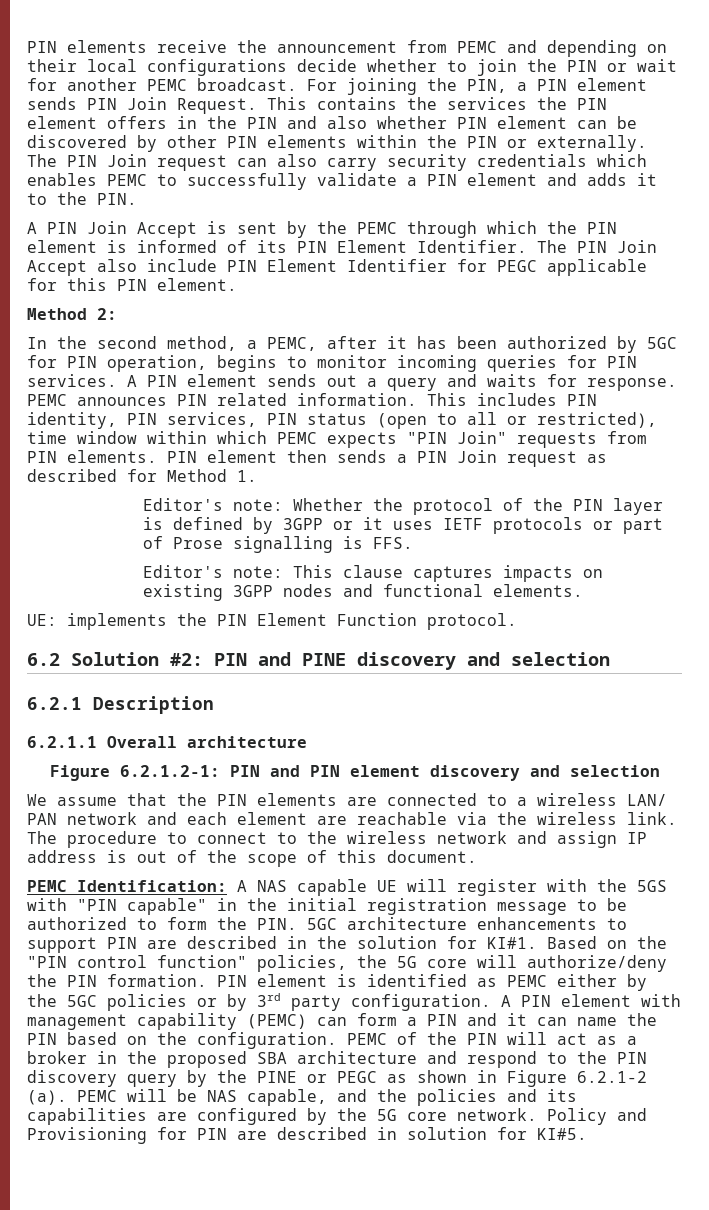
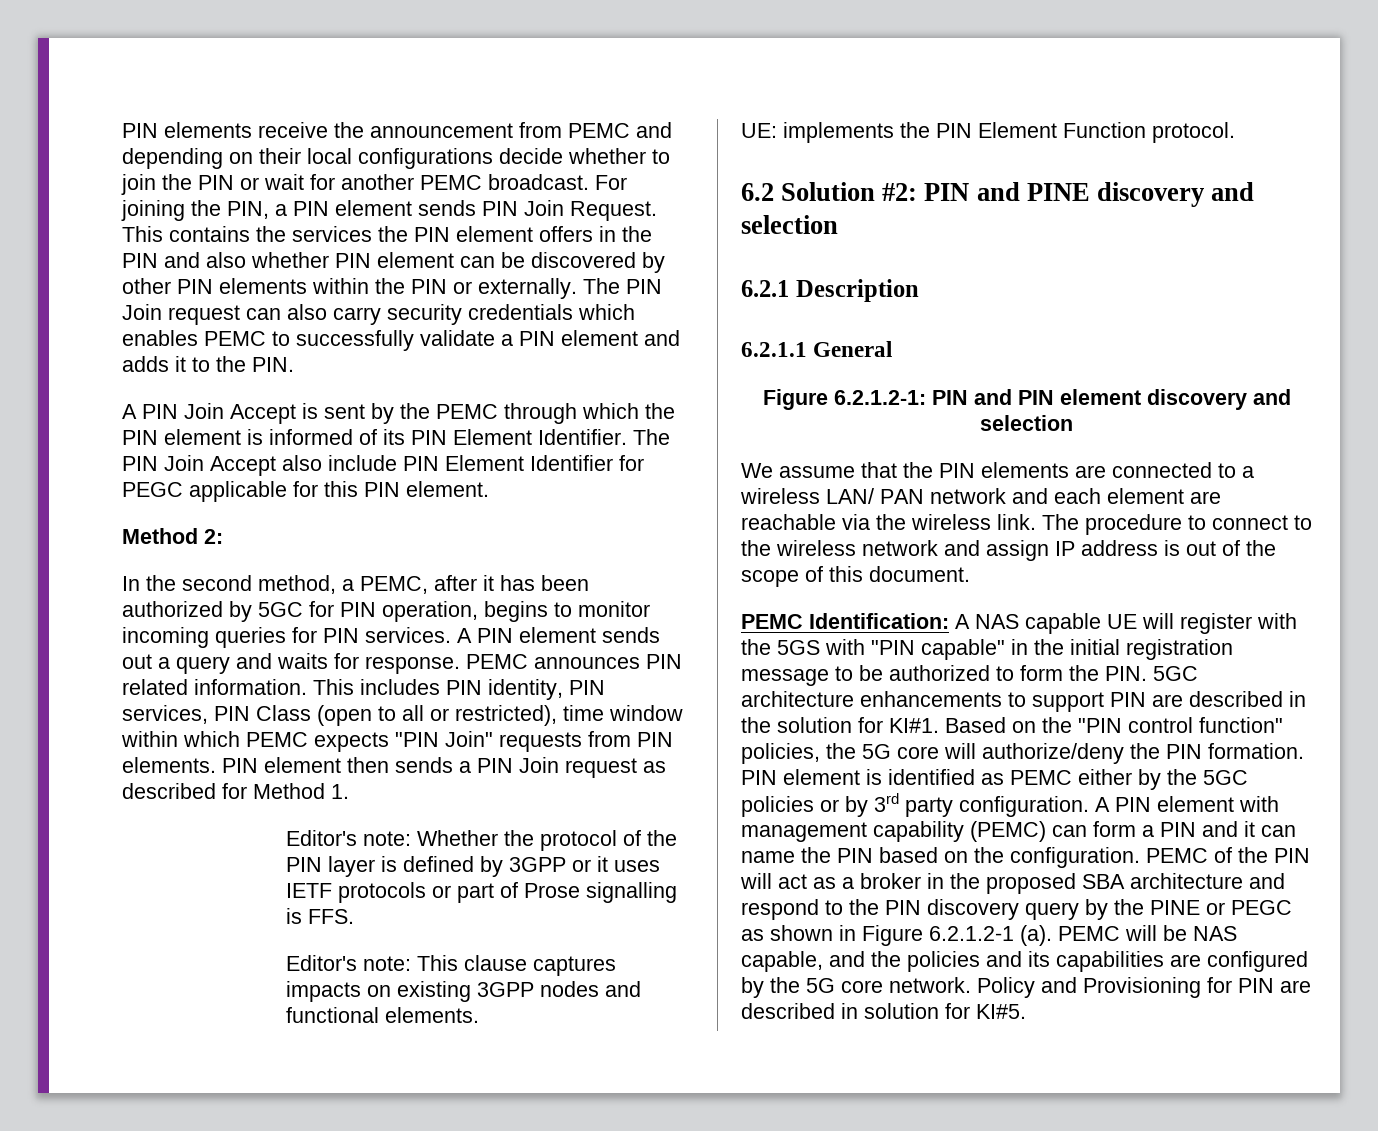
[307,413,367,425] status -> [256,705,311,721] Class
[107,736,307,748] Overall architecture -> [813,341,893,357] General
[577,1071,647,1083] 6.2.1-2 -> [929,926,1014,941] 6.2.1.2-1

